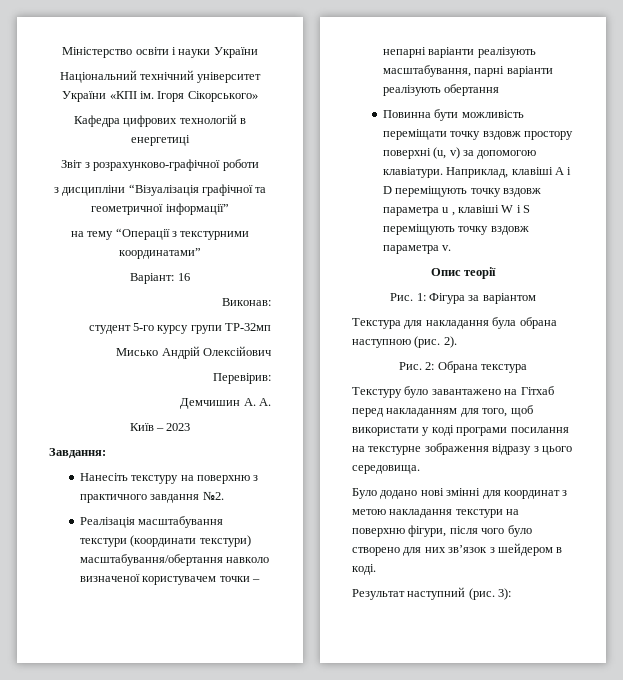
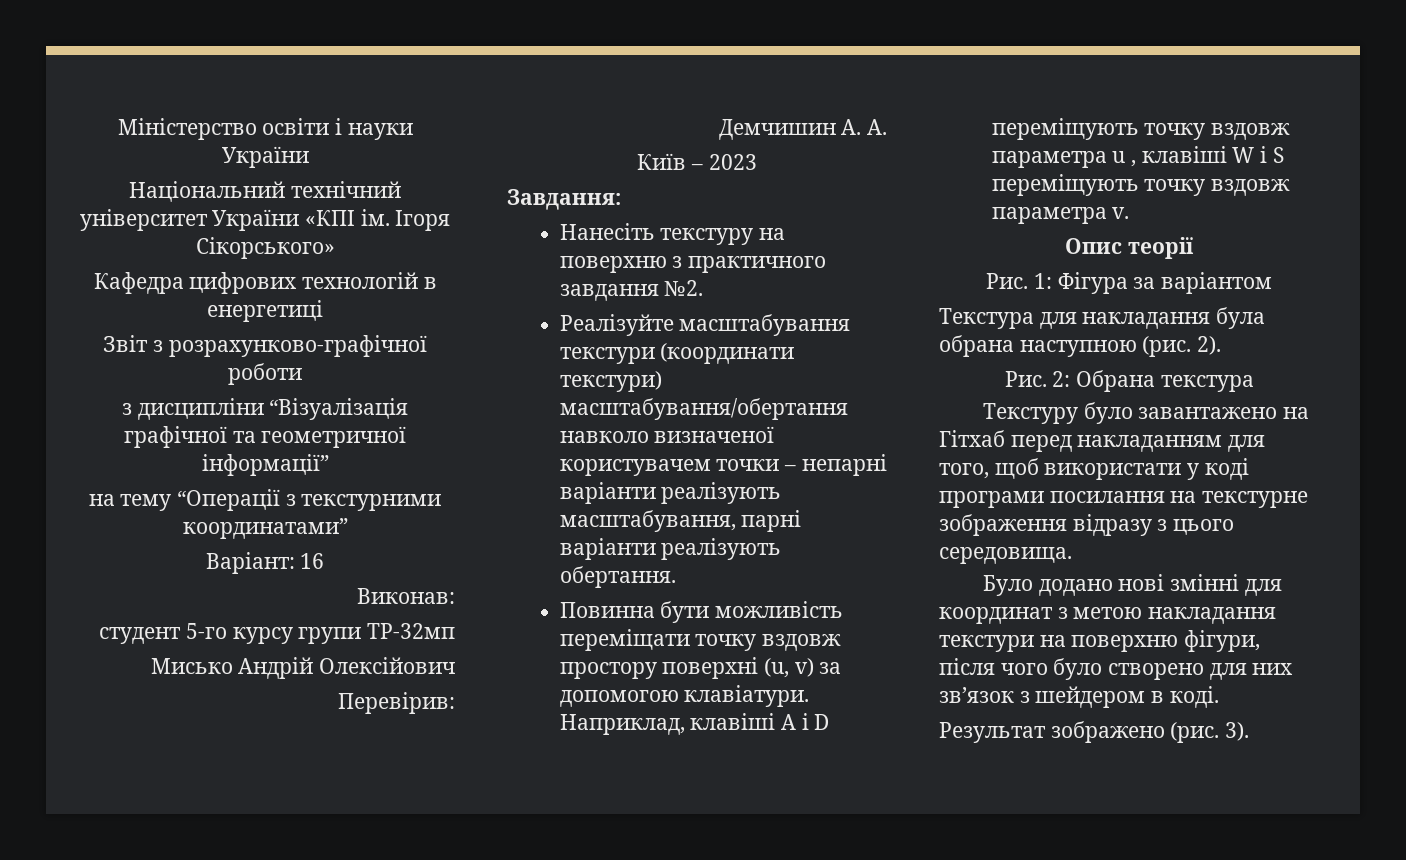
[79,517,135,528] Реалізація -> [559,314,674,336] Реалізуйте
[444,84,500,96] обертання -> [559,566,676,588] обертання.
[407,587,512,600] наступний (рис. 3): -> [1050,721,1250,743] зображено (рис. 3).

